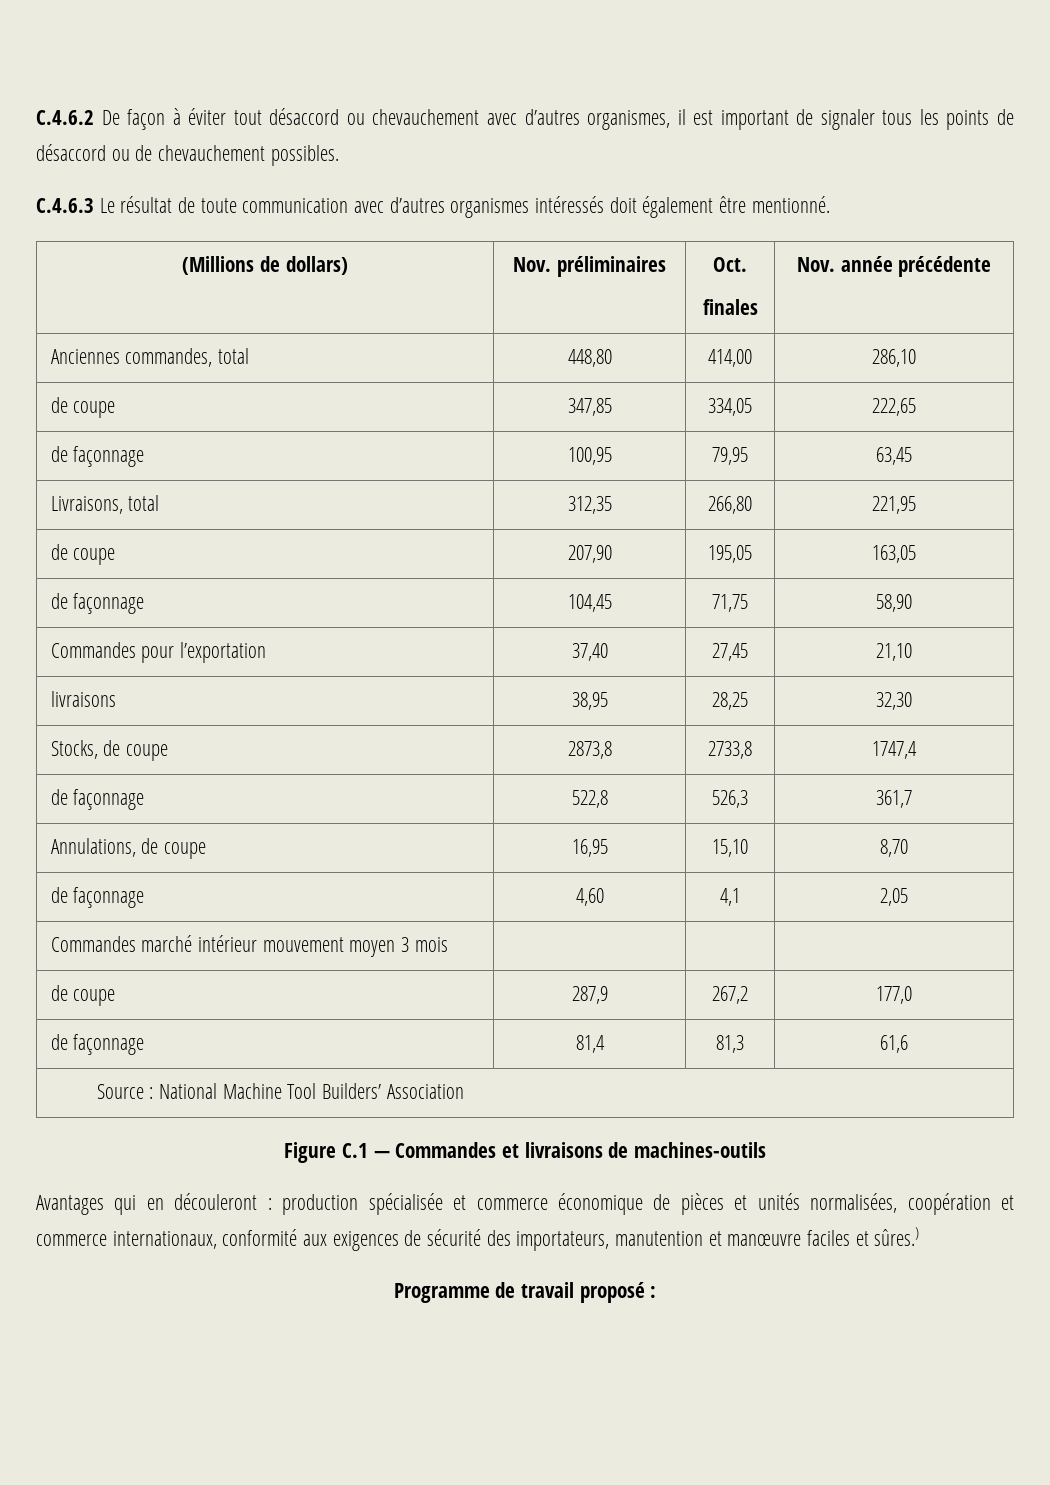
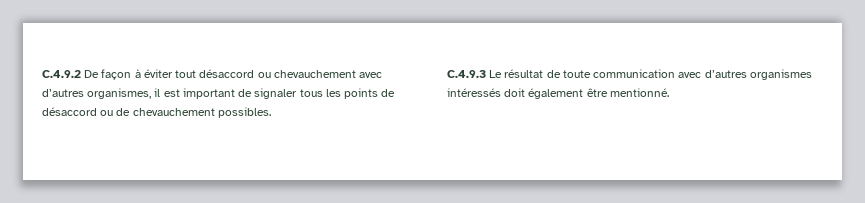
[36,110,94,125] C.4.6.2 -> [42,70,81,78] C.4.9.2
[36,198,94,213] C.4.6.3 -> [447,70,486,78] C.4.9.3
[182,256,348,275] [513,256,666,277] [713,257,747,272] [702,299,758,315] [796,256,992,277] [50,348,249,367] [567,349,612,367] [708,349,752,367] [872,349,916,367] [50,397,116,418] [567,398,612,416] [708,398,752,416] [872,398,916,416] [50,446,145,467] [567,447,612,465] [712,447,748,465] [876,447,912,465] [50,495,160,514] [567,496,612,514] [708,496,752,514] [872,496,916,514] [50,544,116,565] [567,545,612,563] [708,545,752,563] [872,545,916,563] [50,593,145,614] [567,594,612,612] [712,594,748,612] [876,594,912,612] [50,642,266,663] [571,643,608,661] [712,643,748,661] [876,643,912,661] [50,691,116,707] [571,692,608,710] [712,692,748,710] [876,692,912,710] [50,740,168,761] [567,741,612,759] [708,741,752,759] [872,741,917,759] [50,789,145,810] [571,790,608,808] [712,790,748,808] [876,790,912,808] [50,838,206,859] [571,839,608,857] [712,839,748,857] [880,839,908,857] [50,887,145,908] [575,888,604,906] [720,888,740,906] [880,888,908,906] [50,935,448,957] [50,985,116,1006] [571,986,608,1004] [712,986,748,1004] [876,986,912,1004] [50,1034,145,1055] [575,1035,605,1053] [716,1035,744,1053] [880,1035,908,1053] [96,1083,464,1099] [284,1142,766,1163] [36,1193,1014,1215] [36,1227,920,1251] [393,1282,657,1303] // (Millions de dollars) | Nov. préliminaires | Oct. // finales | Nov. année précédente // Anciennes commandes, total | 448,80 | 414,00 | 286,10 // de coupe | 347,85 | 334,05 | 222,65 // de façonnage | 100,95 | 79,95 | 63,45 // Livraisons, total | 312,35 | 266,80 | 221,95 // de coupe | 207,90 | 195,05 | 163,05 // de façonnage | 104,45 | 71,75 | 58,90 // Commandes pour l’exportation | 37,40 | 27,45 | 21,10 // livraisons | 38,95 | 28,25 | 32,30 // Stocks, de coupe | 2873,8 | 2733,8 | 1747,4 // de façonnage | 522,8 | 526,3 | 361,7 // Annulations, de coupe | 16,95 | 15,10 | 8,70 // de façonnage | 4,60 | 4,1 | 2,05 // Commandes marché intérieur mouvement moyen 3 mois | | | // de coupe | 287,9 | 267,2 | 177,0 // de façonnage | 81,4 | 81,3 | 61,6 // Source : National Machine Tool Builders’ Association // Figure C.1 — Commandes et livraisons de machines-outils // Avantages qui en découleront : production spécialisée et commerce économique de pièces et unités normalisées, coopération et commerce internationaux, conformité aux exigences de sécurité des importateurs, manutention et manœuvre faciles et sûres.) // Programme de travail proposé : -> (669, 92) none

